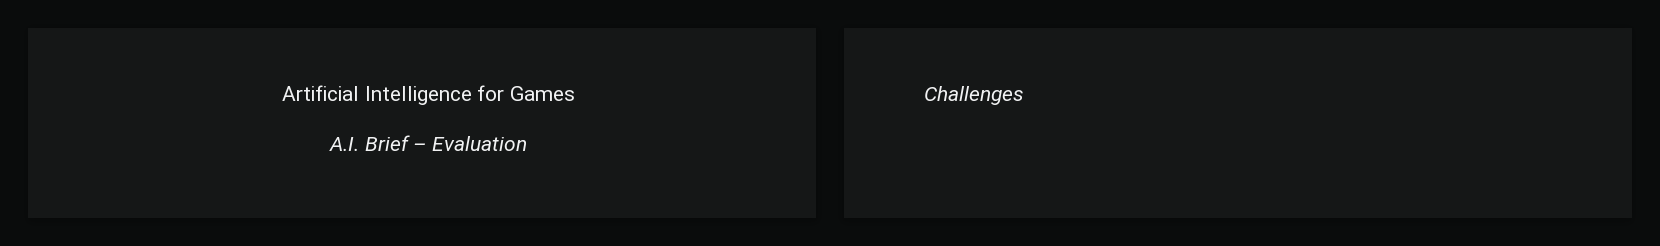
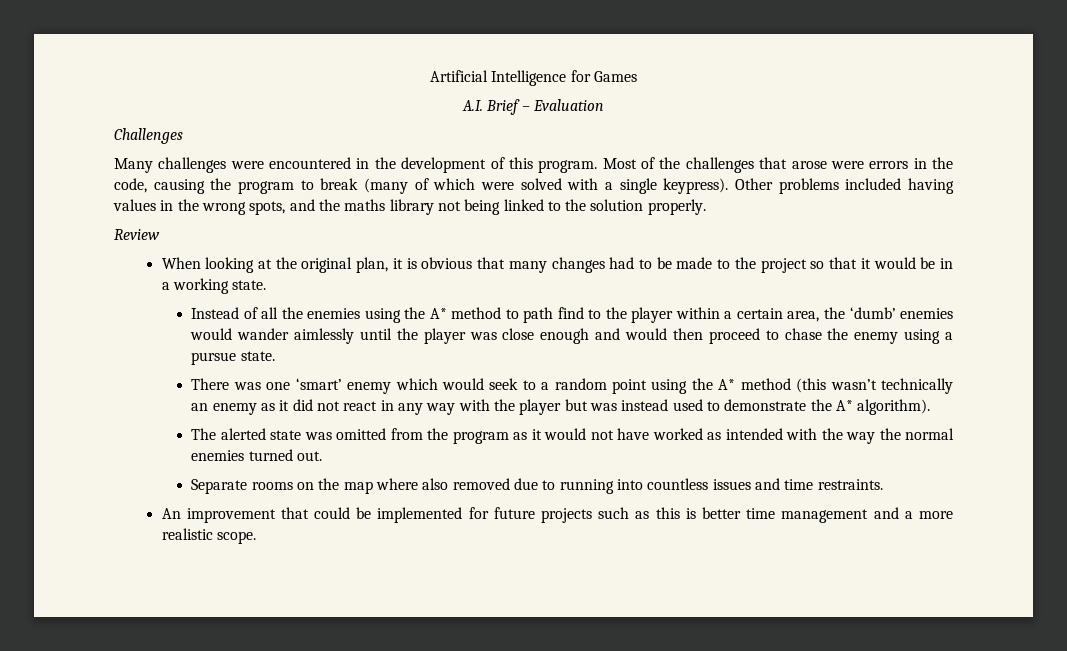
(1024, 95) none -> [114,157,953,173] [114,178,954,194] [113,199,706,215] [114,229,160,240] [161,257,953,273] [161,278,267,294] [191,307,954,323] [190,328,954,344] [191,351,275,365] [191,378,954,394] [191,399,931,415] [191,428,954,444] [191,449,323,461] [191,478,883,494] [161,507,953,523] [161,528,256,544] // Many challenges were encountered in the development of this program. Most of the challenges that arose were errors in the code, causing the program to break (many of which were solved with a single keypress). Other problems included having values in the wrong spots, and the maths library not being linked to the solution properly. // Review // When looking at the original plan, it is obvious that many changes had to be made to the project so that it would be in a working state. // Instead of all the enemies using the A* method to path find to the player within a certain area, the ‘dumb’ enemies would wander aimlessly until the player was close enough and would then proceed to chase the enemy using a pursue state. // There was one ‘smart’ enemy which would seek to a random point using the A* method (this wasn’t technically an enemy as it did not react in any way with the player but was instead used to demonstrate the A* algorithm). // The alerted state was omitted from the program as it would not have worked as intended with the way the normal enemies turned out. // Separate rooms on the map where also removed due to running into countless issues and time restraints. // An improvement that could be implemented for future projects such as this is better time management and a more realistic scope.

